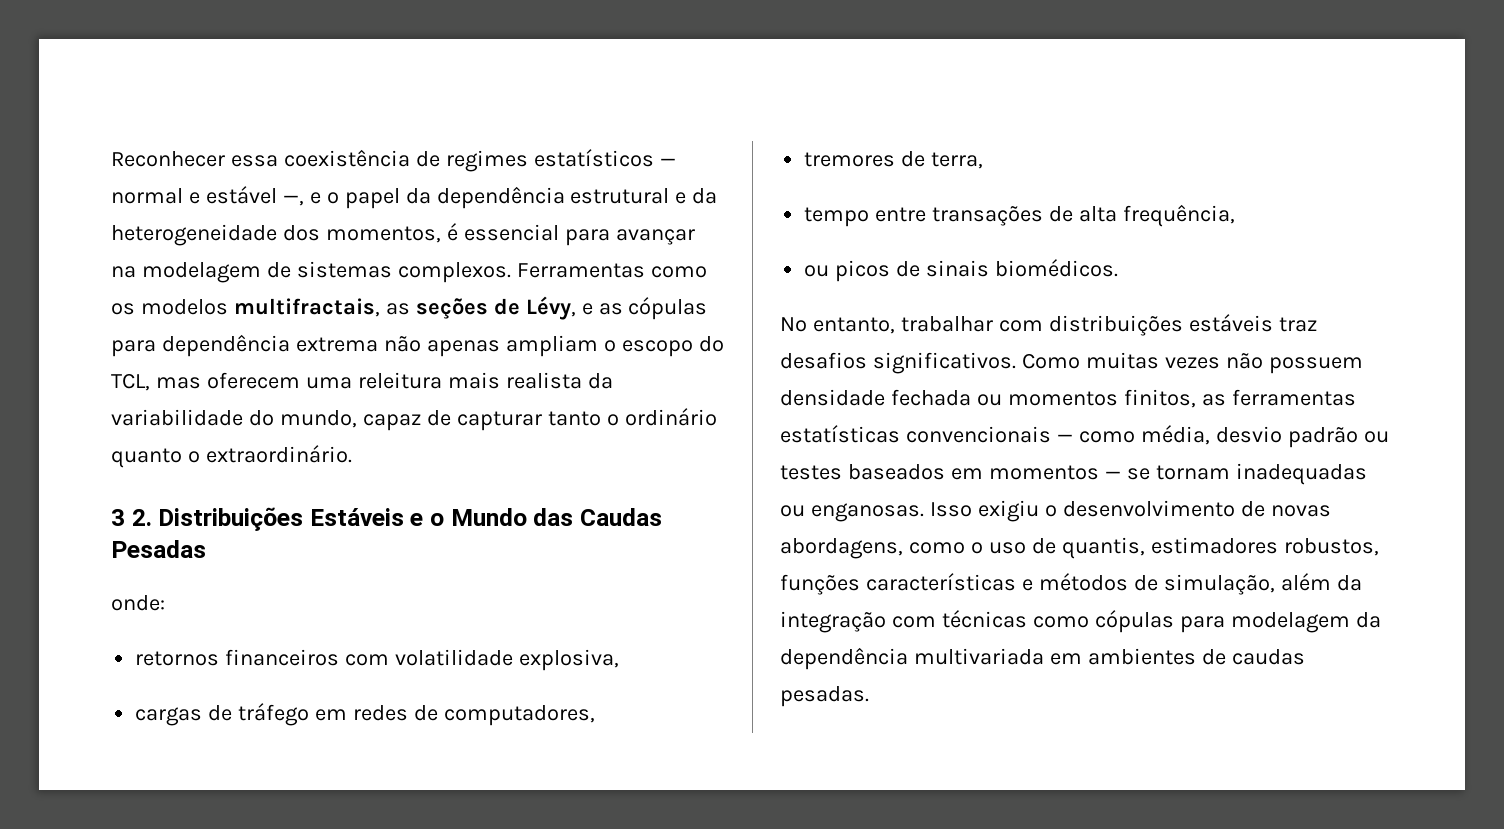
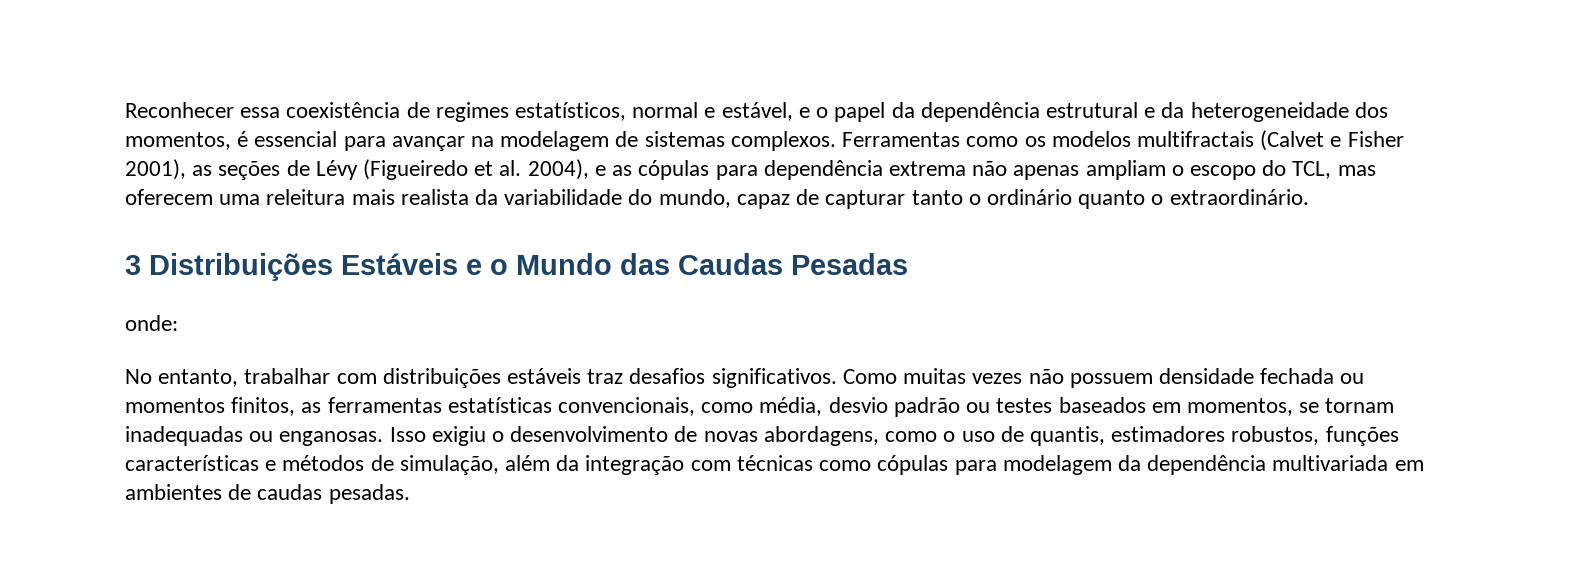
[533,149,676,167] [111,186,304,206] estatísticos — normal e estável —, -> [515,102,793,121] estatísticos, normal e estável,
[233,296,576,320] multifractais, as seções de Lévy, -> [1136,130,1404,151] [125,159,589,180] multifractais (Calvet e Fisher 2001), as seções de Lévy (Figueiredo et al. 2004),
[131,509,152,526] 2. -> (141, 265) none
[135,649,619,671] [135,703,595,726] [804,151,984,169] [804,204,1235,227] [804,259,1118,282] // retornos financeiros com volatilidade explosiva, // cargas de tráfego em redes de computadores, // tremores de terra, // tempo entre transações de alta frequência, // ou picos de sinais biomédicos. -> (178, 323) none
[905,426,1073,443] convencionais — -> [558,397,696,416] convencionais,
[988,465,1121,480] momentos — -> [1186,398,1293,416] momentos,

